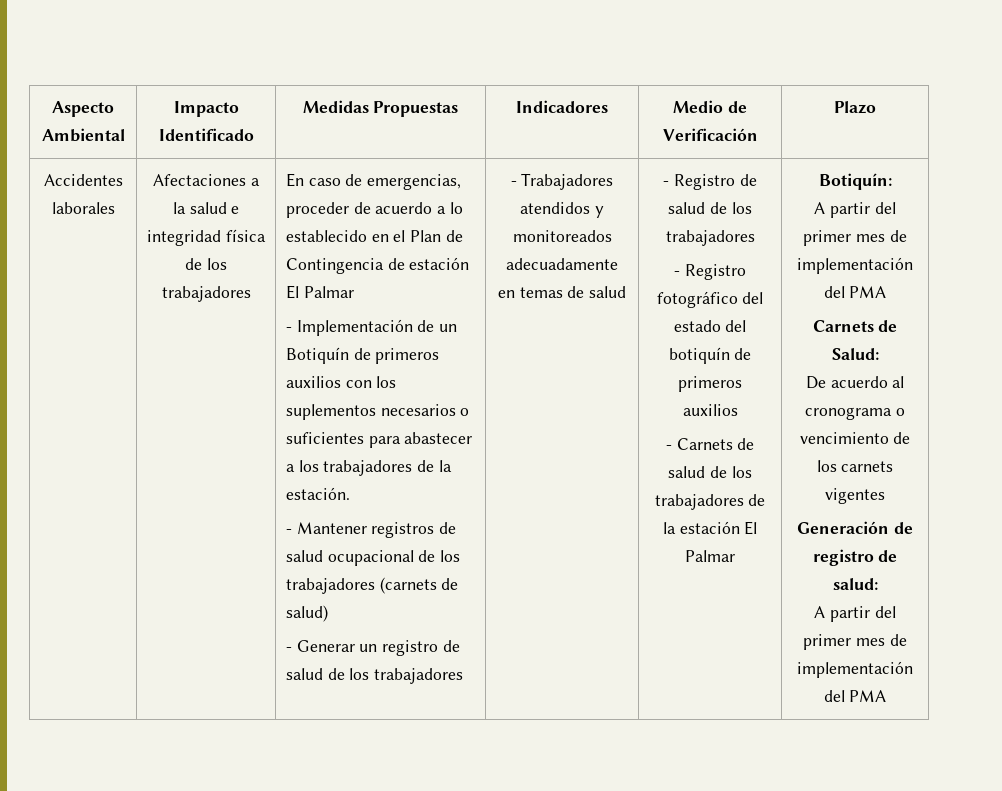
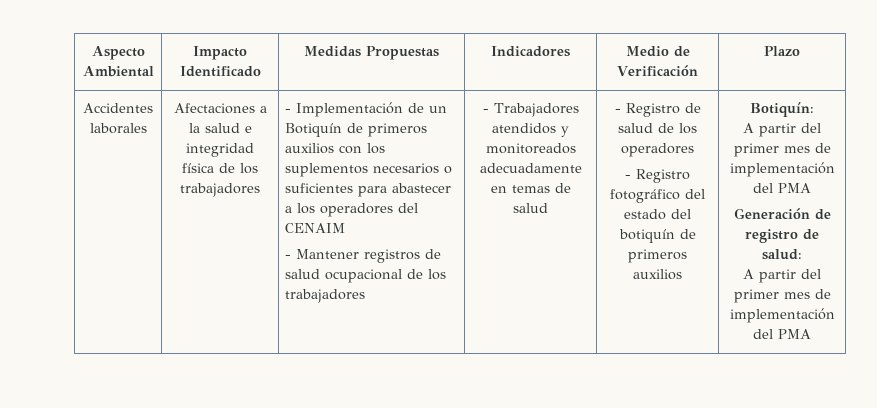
[286,173,462,190] [286,202,463,218] [286,230,463,242] [286,257,470,274] [286,285,354,299] En caso de emergencias, proceder de acuerdo a lo establecido en el Plan de Contingencia de estación El Palmar // -> (260, 190) none
[323,460,452,476] [286,487,351,500] trabajadores de la estación. -> [319,203,418,217] [284,223,345,233] operadores del CENAIM
[379,577,459,594] [286,605,329,622] [286,640,460,656] [286,668,464,684] (carnets de salud) // - Generar un registro de salud de los trabajadores -> (365, 296) none
[665,230,755,246] trabajadores -> [621,143,694,157] operadores
[665,438,755,450] [668,466,752,478] [654,494,766,510] [662,521,758,535] [685,550,735,562] // - Carnets de salud de los trabajadores de la estación El Palmar -> (682, 274) none
[812,320,898,332] [831,348,879,360] [805,376,905,389] [805,407,905,420] [799,432,911,444] [816,460,894,472] [825,488,885,504] // Carnets de Salud: // De acuerdo al cronograma o vencimiento de los carnets vigentes -> (811, 188) none

